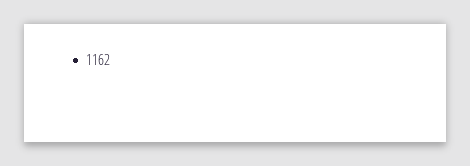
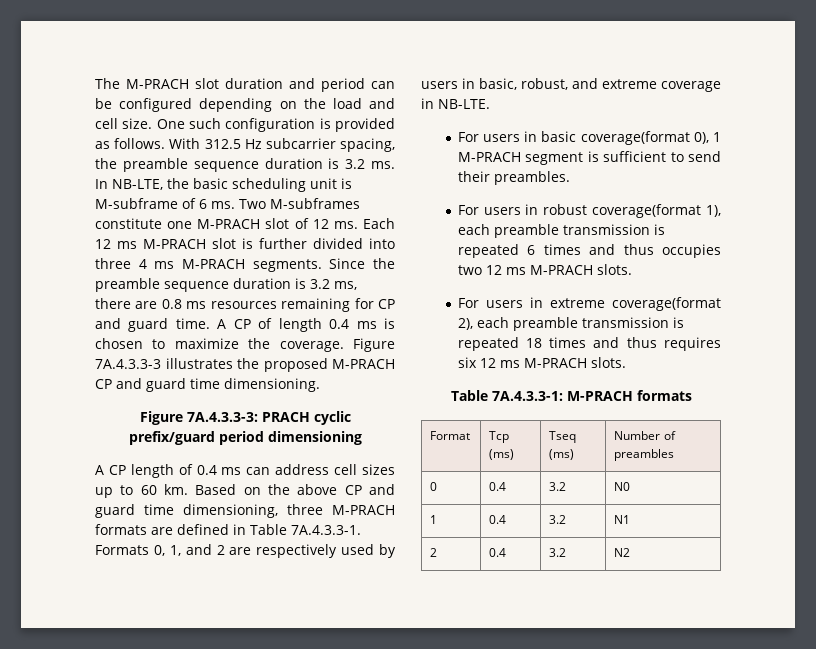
[86,54,111,65] 1162 -> [95,78,395,92] [95,98,395,112] [95,118,395,132] [95,138,395,152] [95,158,395,172] [95,178,352,192] [95,198,360,209] [95,218,395,229] [95,238,395,249] [95,258,395,272] [95,278,357,292] [95,298,395,312] [95,318,396,332] [95,338,395,352] [95,358,395,372] [95,378,320,392] [139,411,351,425] [128,431,362,445] [95,464,395,478] [95,484,395,498] [95,504,395,518] [95,524,361,535] [95,544,396,558] [421,78,721,92] [421,98,490,109] [457,131,721,145] [457,151,721,165] [457,171,570,185] [457,204,721,218] [457,224,665,238] [457,244,721,258] [457,264,632,275] [457,297,721,311] [457,317,684,331] [457,337,721,351] [457,357,626,368] [450,390,692,401] [430,431,471,440] [489,431,510,443] [489,449,515,460] [549,431,577,443] [549,449,575,460] [614,431,676,440] [614,449,675,461] [430,482,438,491] [489,482,507,491] [549,482,567,491] [614,482,631,491] [430,515,438,524] [489,515,507,524] [549,515,567,524] [614,515,631,524] [430,548,438,557] [489,548,507,557] [549,548,567,557] [614,548,631,557] The M-PRACH slot duration and period can be configured depending on the load and cell size. One such configuration is provided as follows. With 312.5 Hz subcarrier spacing, the preamble sequence duration is 3.2 ms. In NB-LTE, the basic scheduling unit is M-subframe of 6 ms. Two M-subframes constitute one M-PRACH slot of 12 ms. Each 12 ms M-PRACH slot is further divided into three 4 ms M-PRACH segments. Since the preamble sequence duration is 3.2 ms, there are 0.8 ms resources remaining for CP and guard time. A CP of length 0.4 ms is chosen to maximize the coverage. Figure 7A.4.3.3-3 illustrates the proposed M-PRACH CP and guard time dimensioning. // Figure 7A.4.3.3-3: PRACH cyclic prefix/guard period dimensioning // A CP length of 0.4 ms can address cell sizes up to 60 km. Based on the above CP and guard time dimensioning, three M-PRACH formats are defined in Table 7A.4.3.3-1. Formats 0, 1, and 2 are respectively used by users in basic, robust, and extreme coverage in NB-LTE. // For users in basic coverage(format 0), 1 M-PRACH segment is sufficient to send their preambles. // For users in robust coverage(format 1), each preamble transmission is repeated 6 times and thus occupies two 12 ms M-PRACH slots. // For users in extreme coverage(format 2), each preamble transmission is repeated 18 times and thus requires six 12 ms M-PRACH slots. // Table 7A.4.3.3-1: M-PRACH formats // Format | Tcp (ms) | Tseq (ms) | Number of preambles // 0 | 0.4 | 3.2 | N0 // 1 | 0.4 | 3.2 | N1 // 2 | 0.4 | 3.2 | N2

